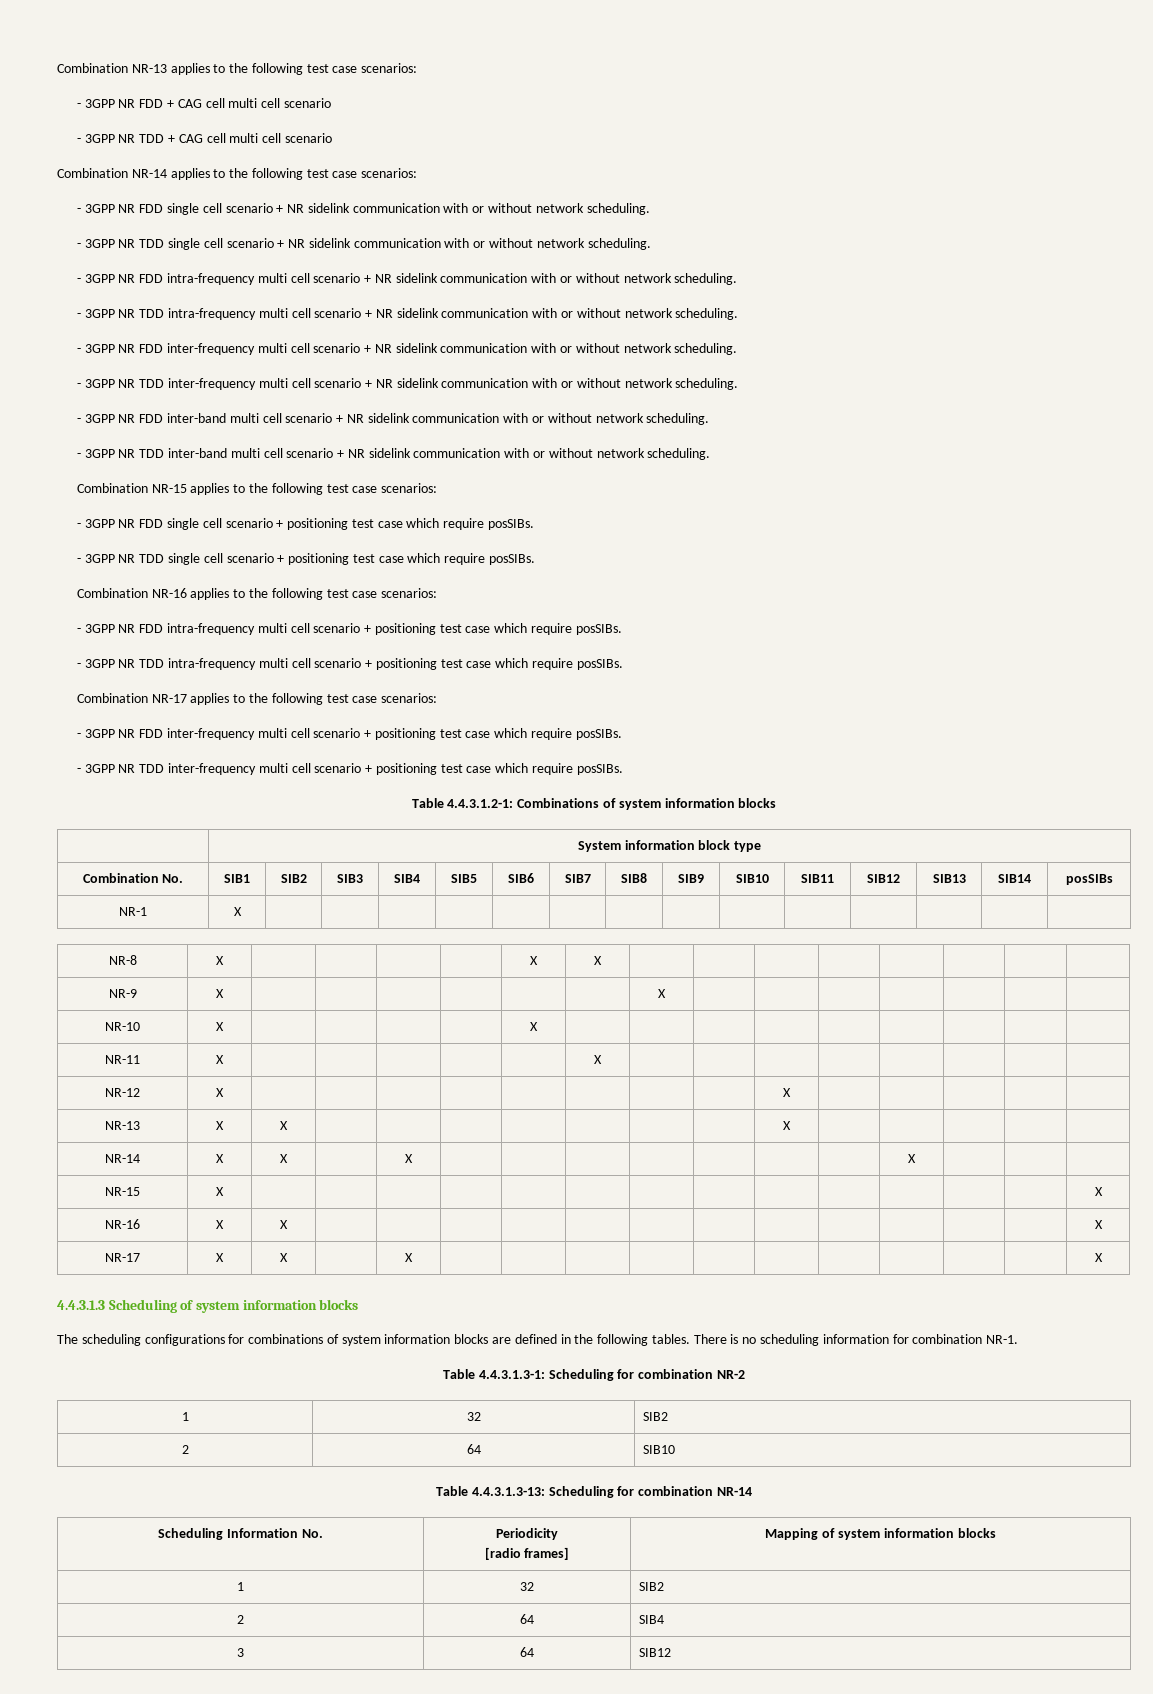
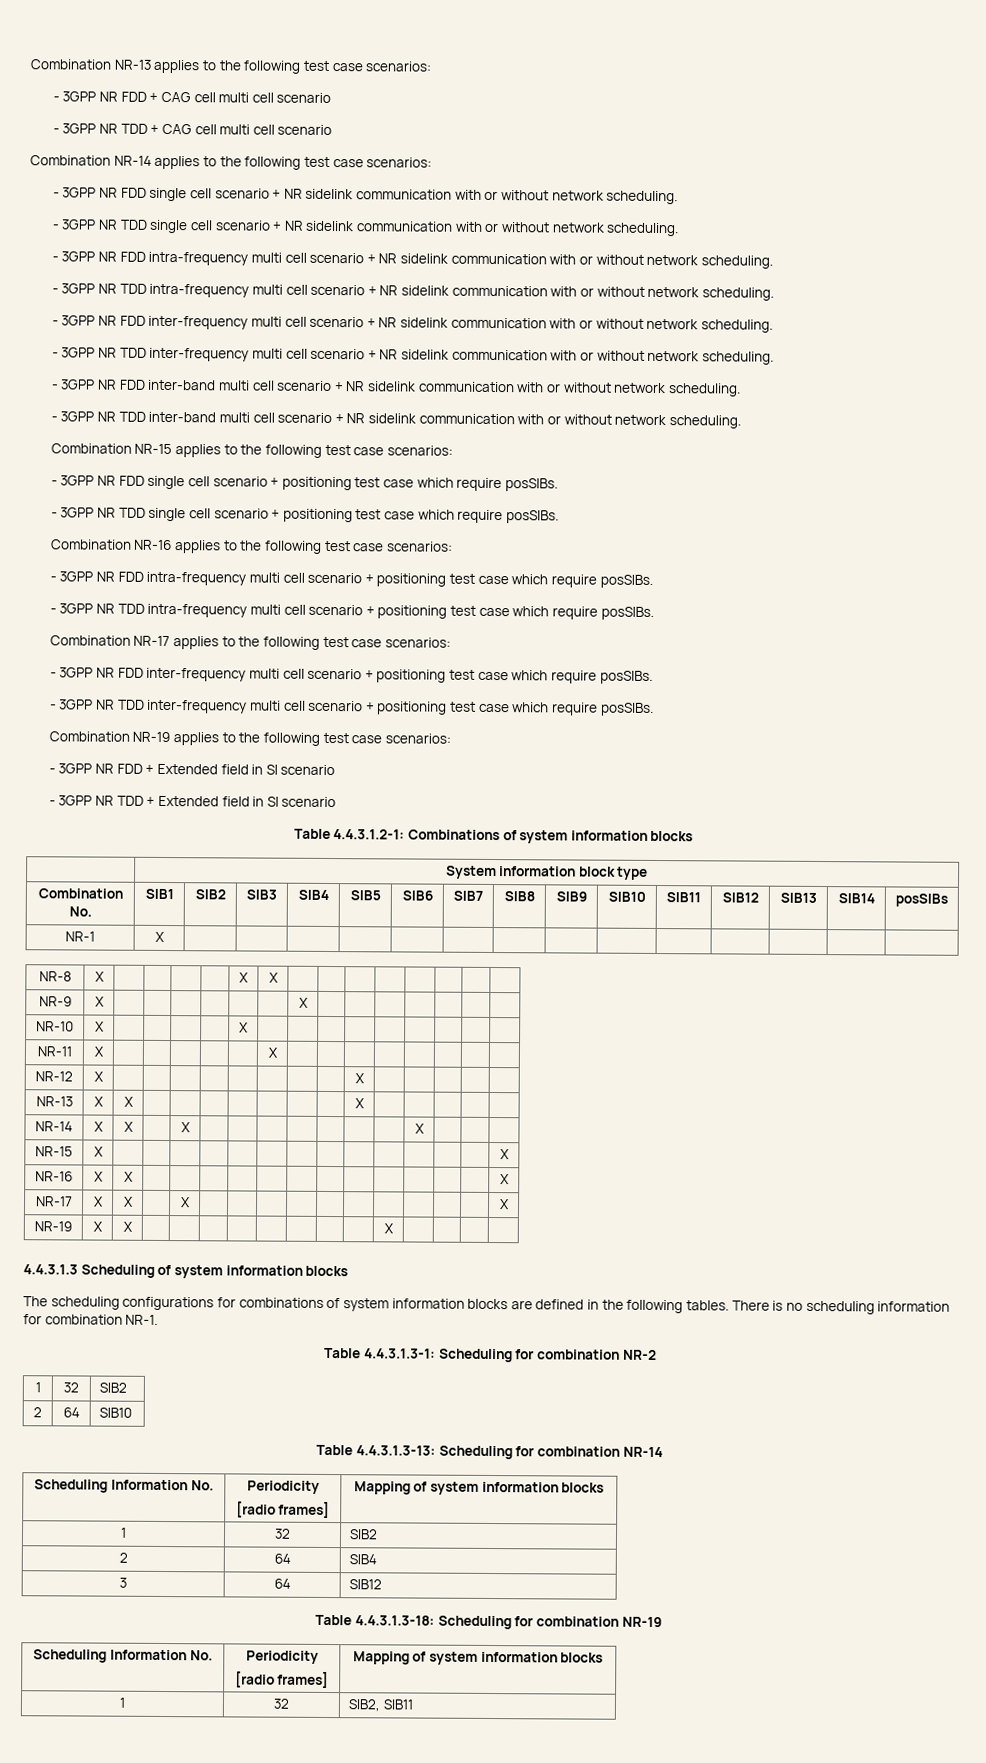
(623, 769) none -> [48,731,451,746] [48,763,336,776] [48,795,337,808] // Combination NR-19 applies to the following test case scenarios: // - 3GPP NR FDD + Extended field in SI scenario // - 3GPP NR TDD + Extended field in SI scenario
(1103, 1257) none -> [34,1221,72,1232] [92,1221,103,1232] [122,1221,133,1232] [383,1223,394,1234] // NR-19 | X | X | | | | | | | | | X | | | |
(672, 1652) none -> [315,1614,662,1630] [33,1649,213,1663] [245,1650,319,1664] [234,1671,330,1689] [352,1651,604,1665] [119,1697,126,1708] [273,1698,290,1709] [348,1699,415,1712] // Table 4.4.3.1.3-18: Scheduling for combination NR-19 // Scheduling Information No. | Periodicity // [radio frames] | Mapping of system information blocks // 1 | 32 | SIB2, SIB11

